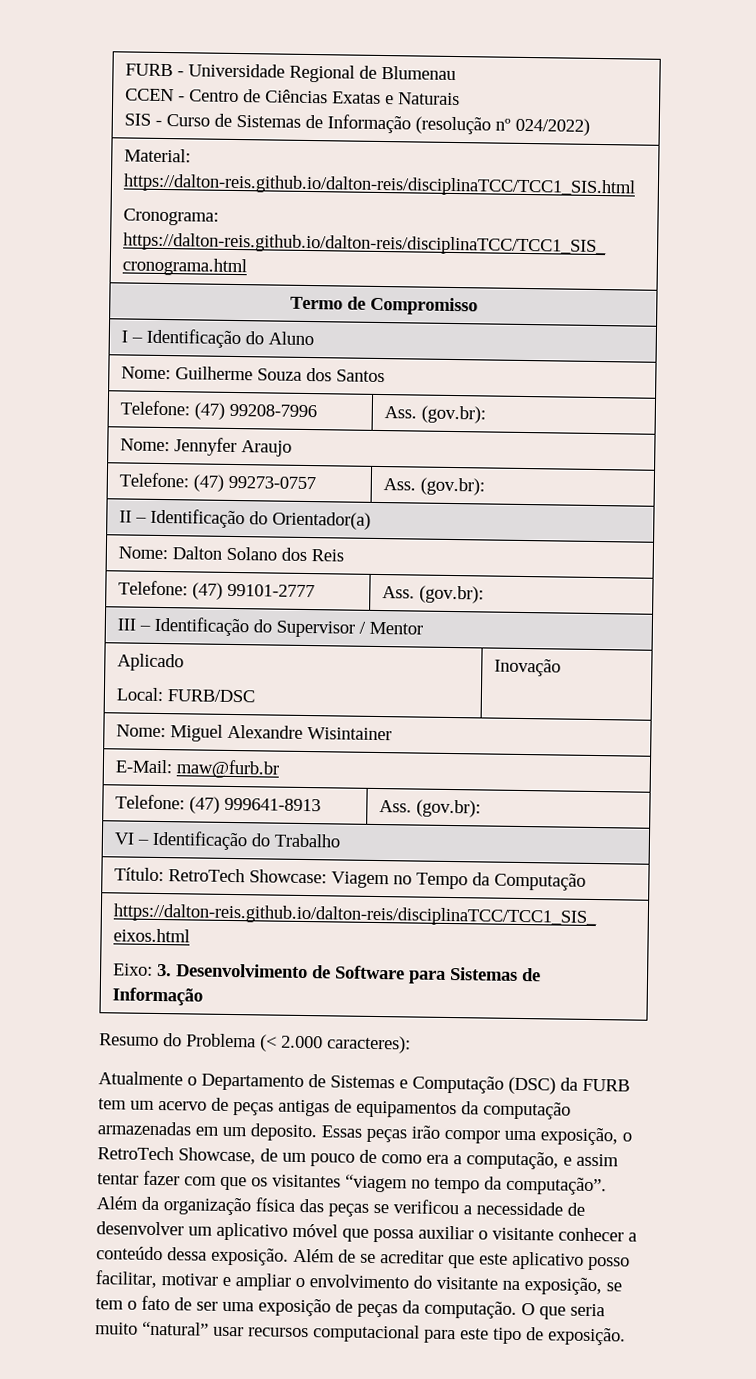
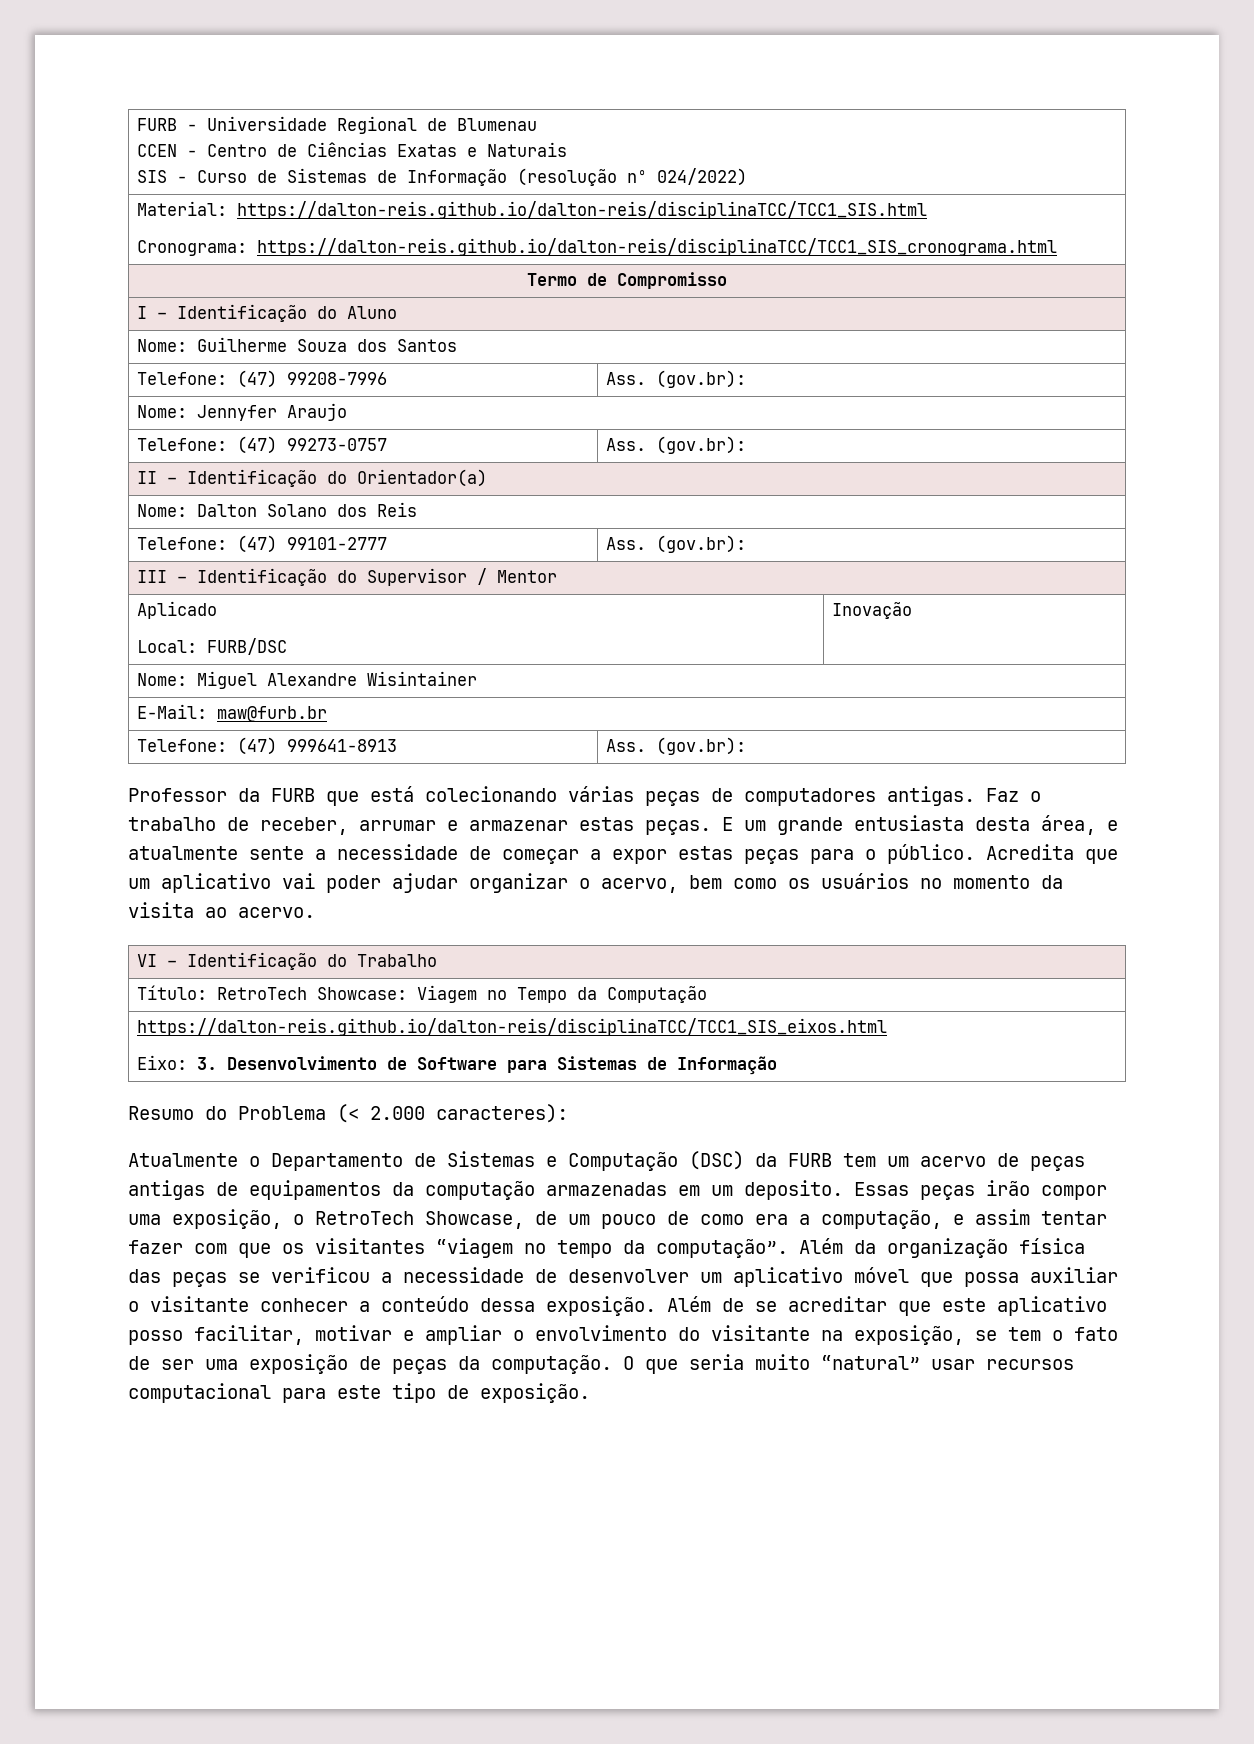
(482, 808) none -> [128,786,1041,806] [128,815,1118,835] [128,844,1118,864] [128,873,1063,893] [128,902,315,918] // Professor da FURB que está colecionando várias peças de computadores antigas. Faz o trabalho de receber, arrumar e armazenar estas peças. E um grande entusiasta desta área, e atualmente sente a necessidade de começar a expor estas peças para o público. Acredita que um aplicativo vai poder ajudar organizar o acervo, bem como os usuários no momento da visita ao acervo.

